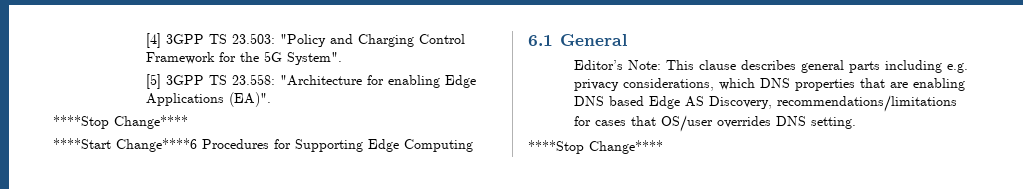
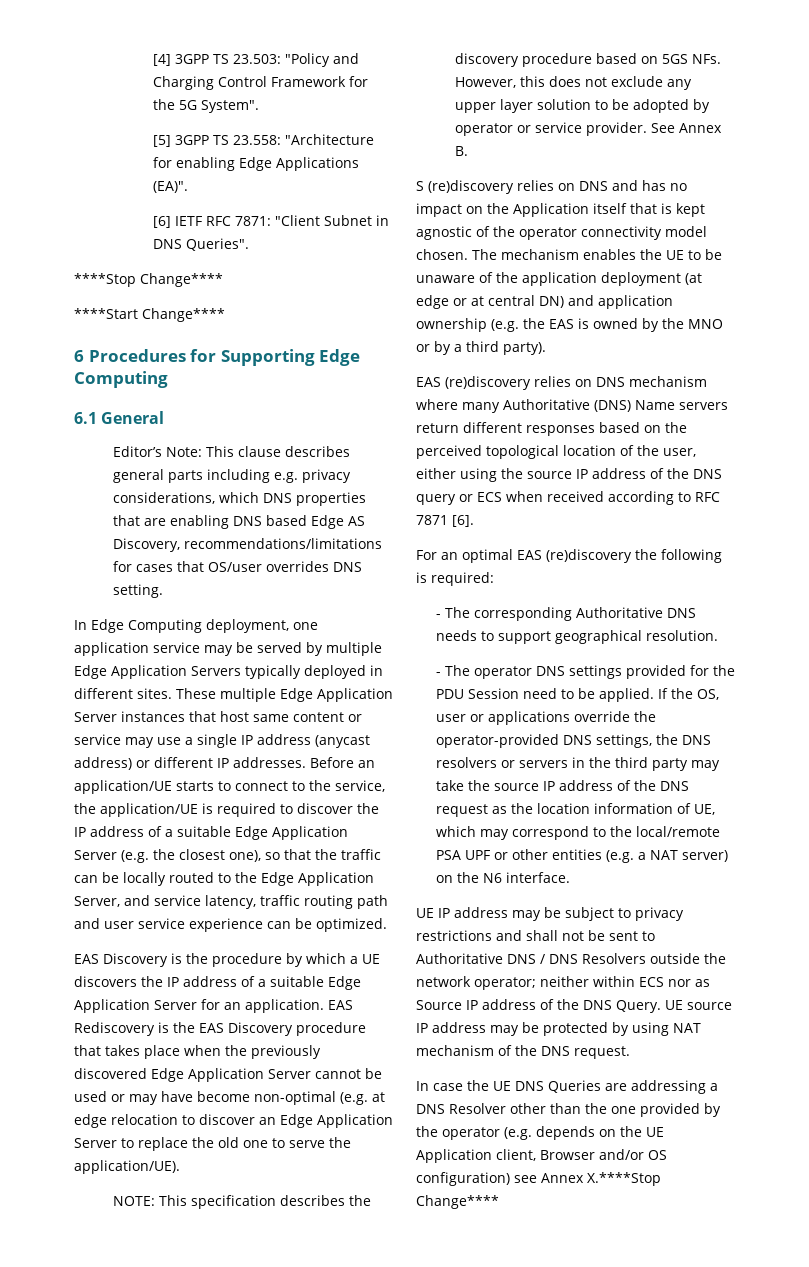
(271, 99) none -> [152,215,389,228] [152,238,249,251] // [6] IETF RFC 7871: "Client Subnet in DNS Queries".
[116,138,197,152] Change****6 -> [142,308,225,322] [74,350,84,362] Change**** // 6
[528,140,584,154] ****Stop -> [74,619,318,633] [74,642,382,656] [74,665,383,679] [74,688,393,702] [74,711,362,722] [74,734,370,748] [74,757,375,770] [74,780,385,794] [74,803,379,817] [74,826,348,840] [74,849,381,863] [74,872,374,886] [74,895,388,909] [74,918,387,932] [74,953,380,967] [74,976,361,990] [74,999,353,1013] [74,1022,366,1036] [74,1045,321,1059] [74,1068,382,1082] [74,1091,385,1105] [74,1114,393,1128] [74,1137,351,1151] [74,1160,180,1174] [113,1195,372,1209] [455,53,722,67] [455,76,693,90] [455,99,711,113] [455,122,723,136] [455,146,469,156] [416,180,687,194] [416,203,705,217] [416,226,707,240] [416,249,722,260] [416,272,702,286] [416,295,673,309] [416,318,723,332] [416,341,546,355] [416,376,707,390] [416,399,728,413] [416,422,687,436] [416,445,696,459] [416,468,722,482] [416,491,720,505] [416,515,474,527] [416,549,722,563] [416,572,494,586] [435,607,696,621] [435,630,718,644] [435,665,735,679] [435,688,719,702] [435,711,656,725] [435,734,711,748] [435,757,720,771] [435,780,689,791] [435,803,715,817] [435,826,720,840] [435,849,728,863] [435,872,570,883] [416,907,684,921] [416,930,655,941] [416,953,726,964] [416,976,710,990] [416,999,732,1013] [416,1022,701,1036] [416,1045,630,1059] [416,1080,718,1094] [416,1103,721,1117] [416,1126,664,1140] [416,1149,667,1163] [416,1172,661,1186] In Edge Computing deployment, one application service may be served by multiple Edge Application Servers typically deployed in different sites. These multiple Edge Application Server instances that host same content or service may use a single IP address (anycast address) or different IP addresses. Before an application/UE starts to connect to the service, the application/UE is required to discover the IP address of a suitable Edge Application Server (e.g. the closest one), so that the traffic can be locally routed to the Edge Application Server, and service latency, traffic routing path and user service experience can be optimized. // EAS Discovery is the procedure by which a UE discovers the IP address of a suitable Edge Application Server for an application. EAS Rediscovery is the EAS Discovery procedure that takes place when the previously discovered Edge Application Server cannot be used or may have become non-optimal (e.g. at edge relocation to discover an Edge Application Server to replace the old one to serve the application/UE). // NOTE: This specification describes the discovery procedure based on 5GS NFs. However, this does not exclude any upper layer solution to be adopted by operator or service provider. See Annex B. // S (re)discovery relies on DNS and has no impact on the Application itself that is kept agnostic of the operator connectivity model chosen. The mechanism enables the UE to be unaware of the application deployment (at edge or at central DN) and application ownership (e.g. the EAS is owned by the MNO or by a third party). // EAS (re)discovery relies on DNS mechanism where many Authoritative (DNS) Name servers return different responses based on the perceived topological location of the user, either using the source IP address of the DNS query or ECS when received according to RFC 7871 [6]. // For an optimal EAS (re)discovery the following is required: // - The corresponding Authoritative DNS needs to support geographical resolution. // - The operator DNS settings provided for the PDU Session need to be applied. If the OS, user or applications override the operator-provided DNS settings, the DNS resolvers or servers in the third party may take the source IP address of the DNS request as the location information of UE, which may correspond to the local/remote PSA UPF or other entities (e.g. a NAT server) on the N6 interface. // UE IP address may be subject to privacy restrictions and shall not be sent to Authoritative DNS / DNS Resolvers outside the network operator; neither within ECS nor as Source IP address of the DNS Query. UE source IP address may be protected by using NAT mechanism of the DNS request. // In case the UE DNS Queries are addressing a DNS Resolver other than the one provided by the operator (e.g. depends on the UE Application client, Browser and/or OS configuration) see Annex X.****Stop

